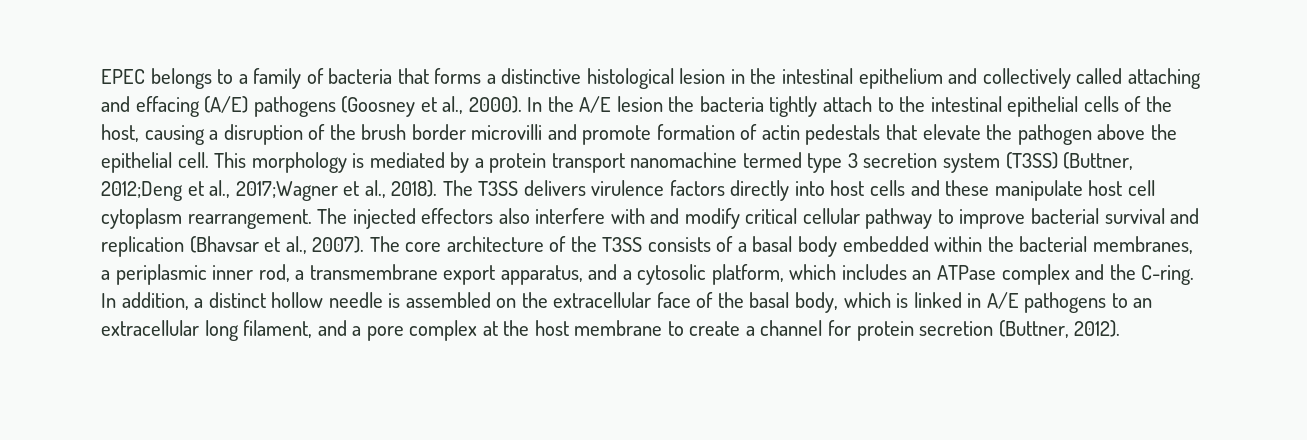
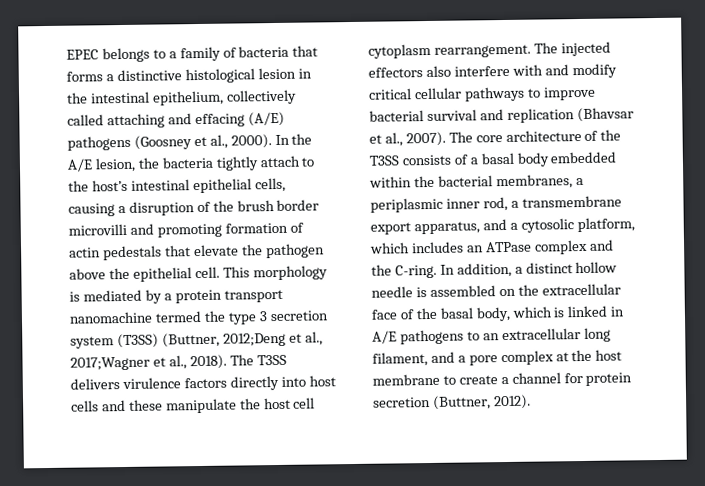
[858,68,978,89] epithelium and -> [152,90,224,106] epithelium,
[616,96,663,112] lesion -> [94,157,136,173] lesion,
(926, 104) none -> [91,179,128,192] host’s
[1083,96,1172,112] [101,124,139,142] cells of the host, -> [254,177,286,193] cells,
[582,125,652,145] promote -> [156,223,222,238] promoting
(802, 160) none -> [203,310,226,322] the
(1083, 190) none -> [239,398,261,410] the
[865,208,933,229] pathway -> [463,86,525,102] pathways

